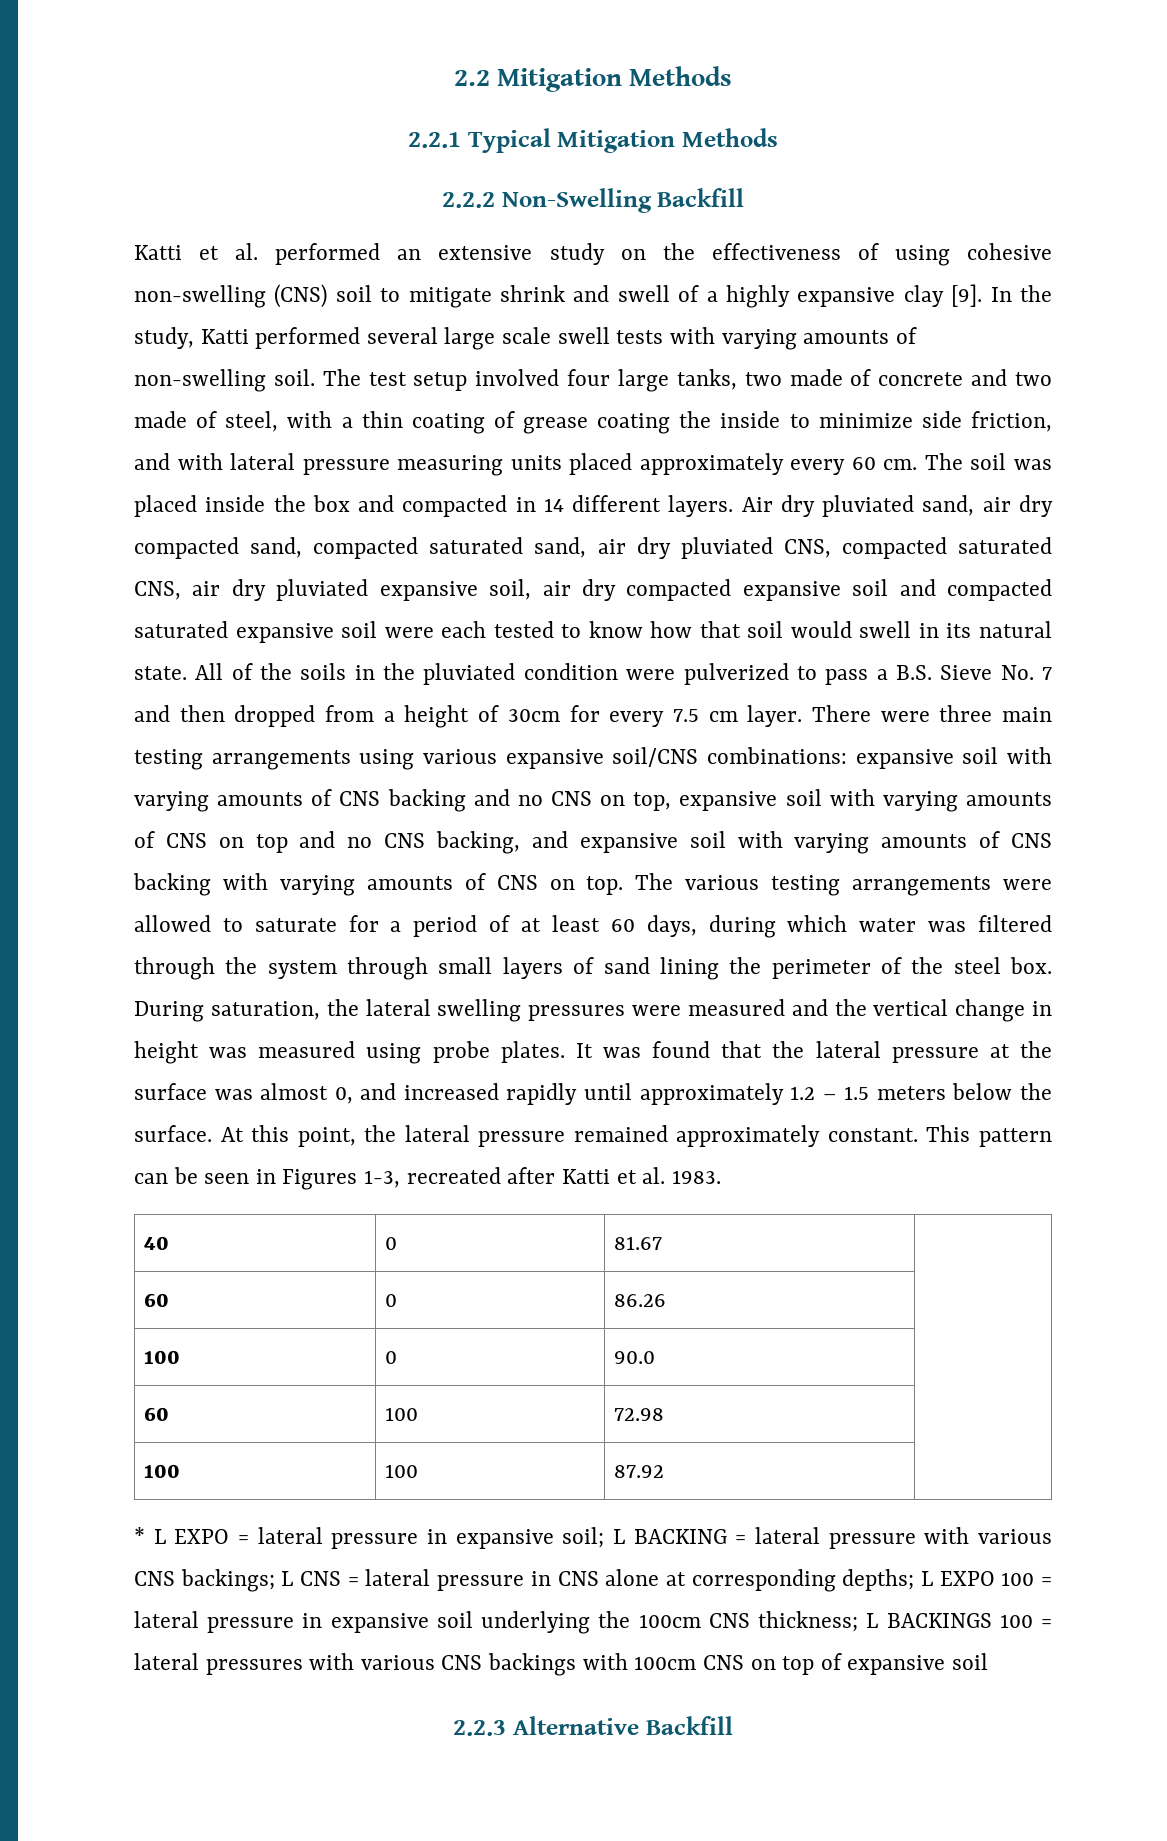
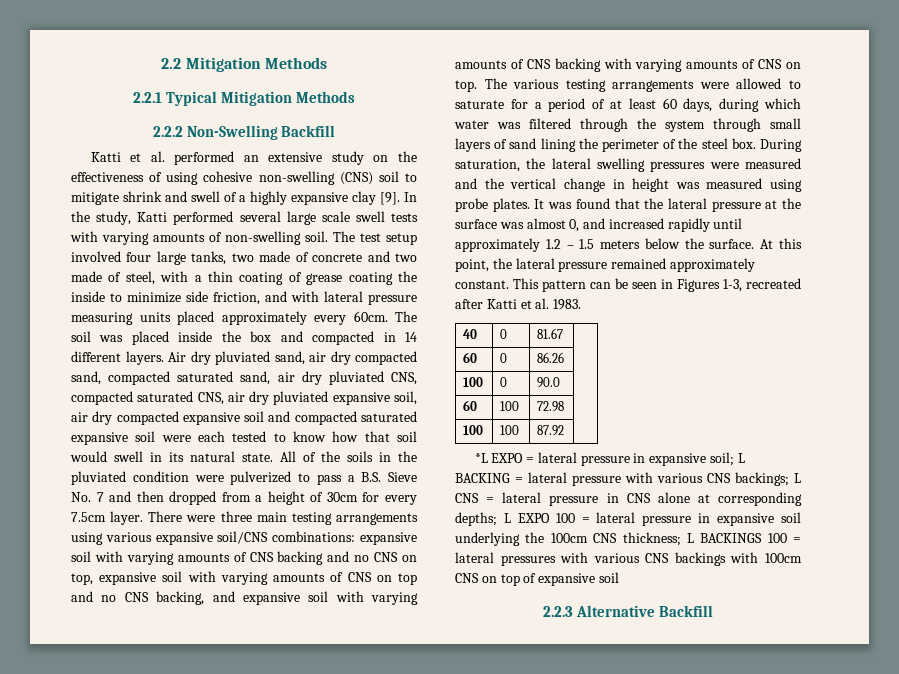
[851,457,918,470] 60 cm. -> [353,311,388,322] 60cm.
[672,709,738,722] 7.5 cm -> [71,512,106,522] 7.5cm
[134,1527,166,1544] * L -> [474,453,488,463] *L

